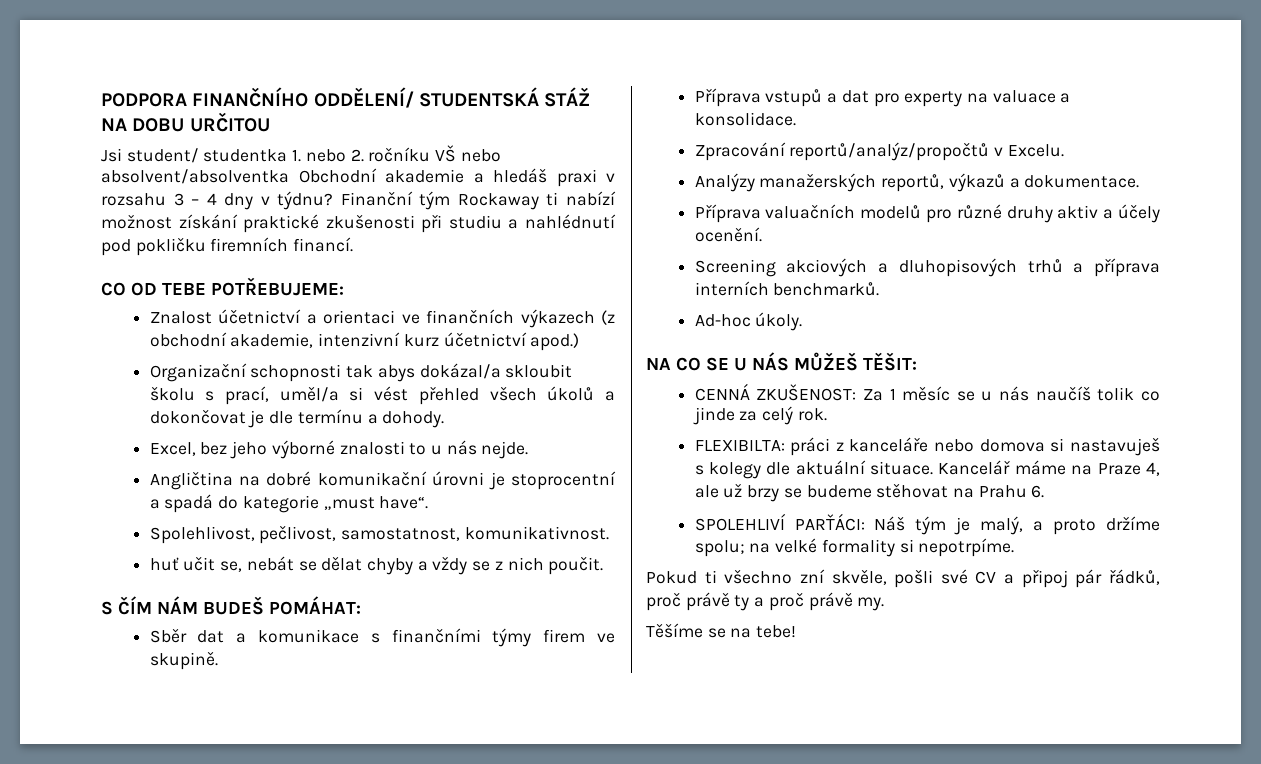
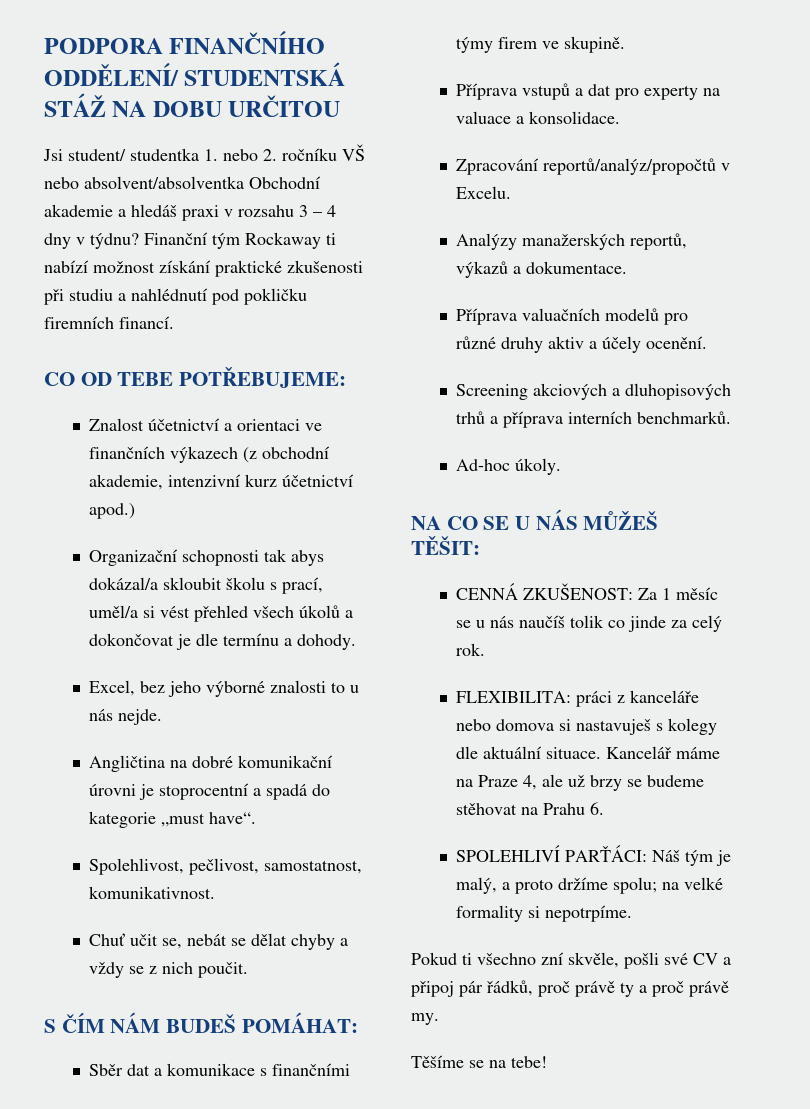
[149,557,179,571] huť -> [88,933,125,946] Chuť
[694,440,785,451] FLEXIBILTA: -> [455,691,571,703] FLEXIBILITA:

